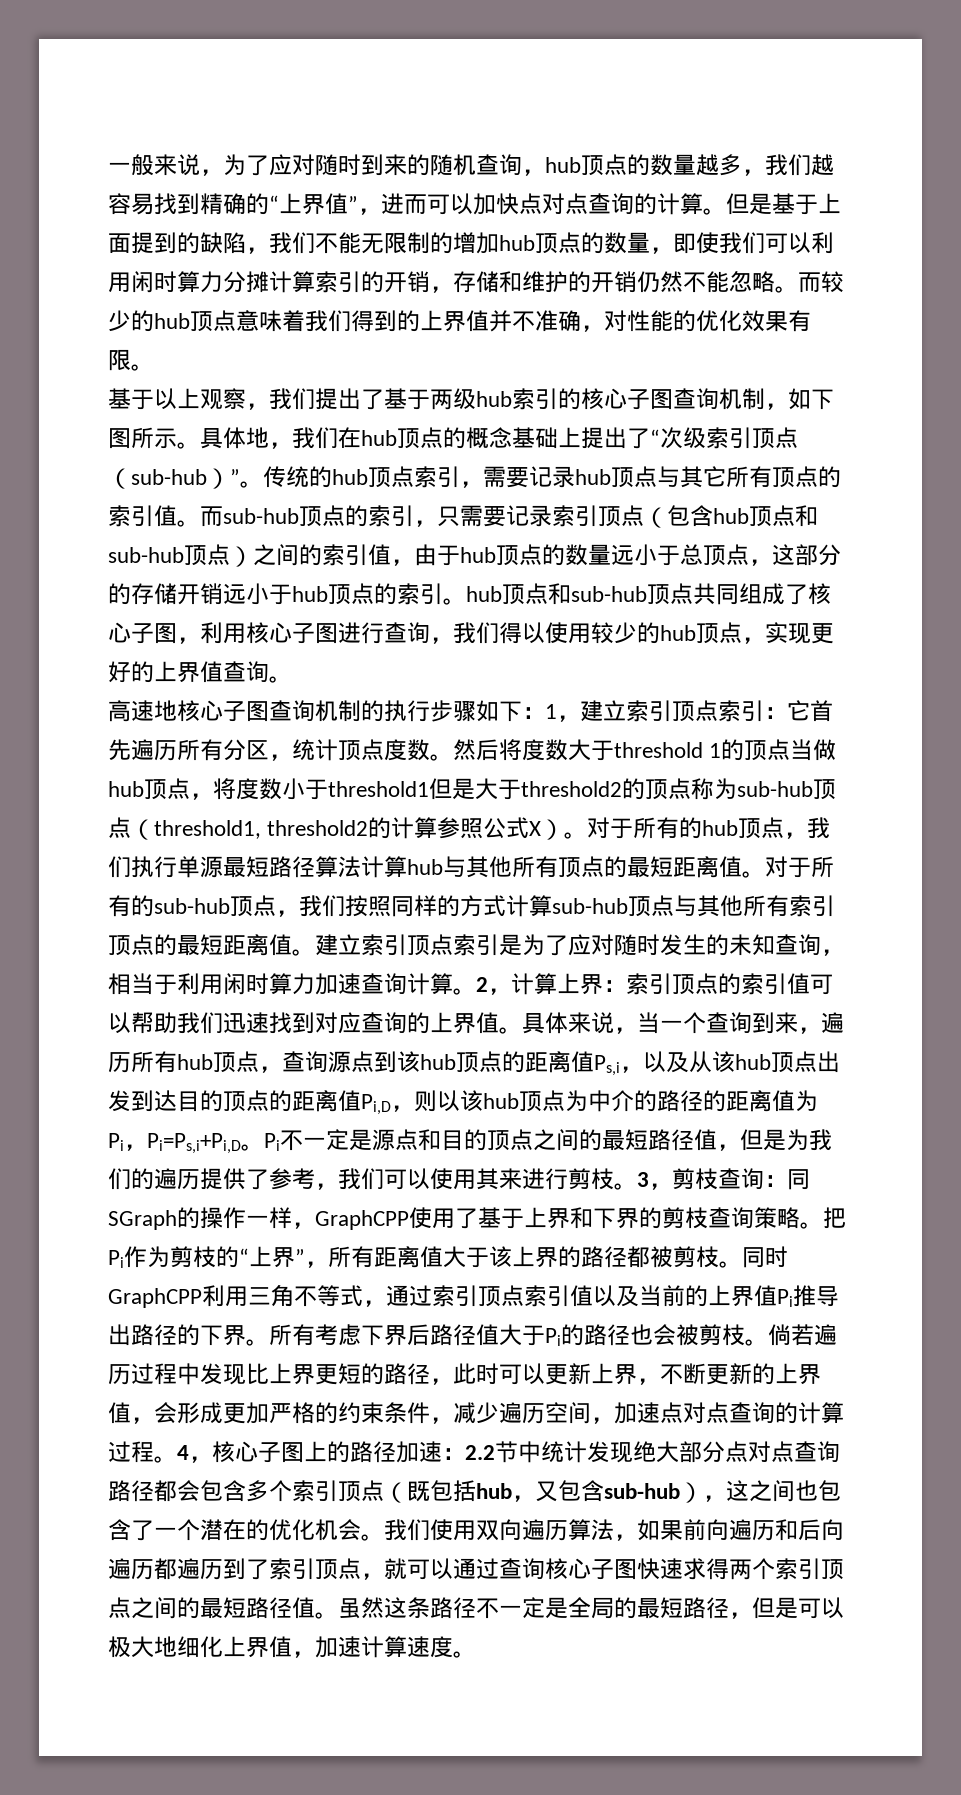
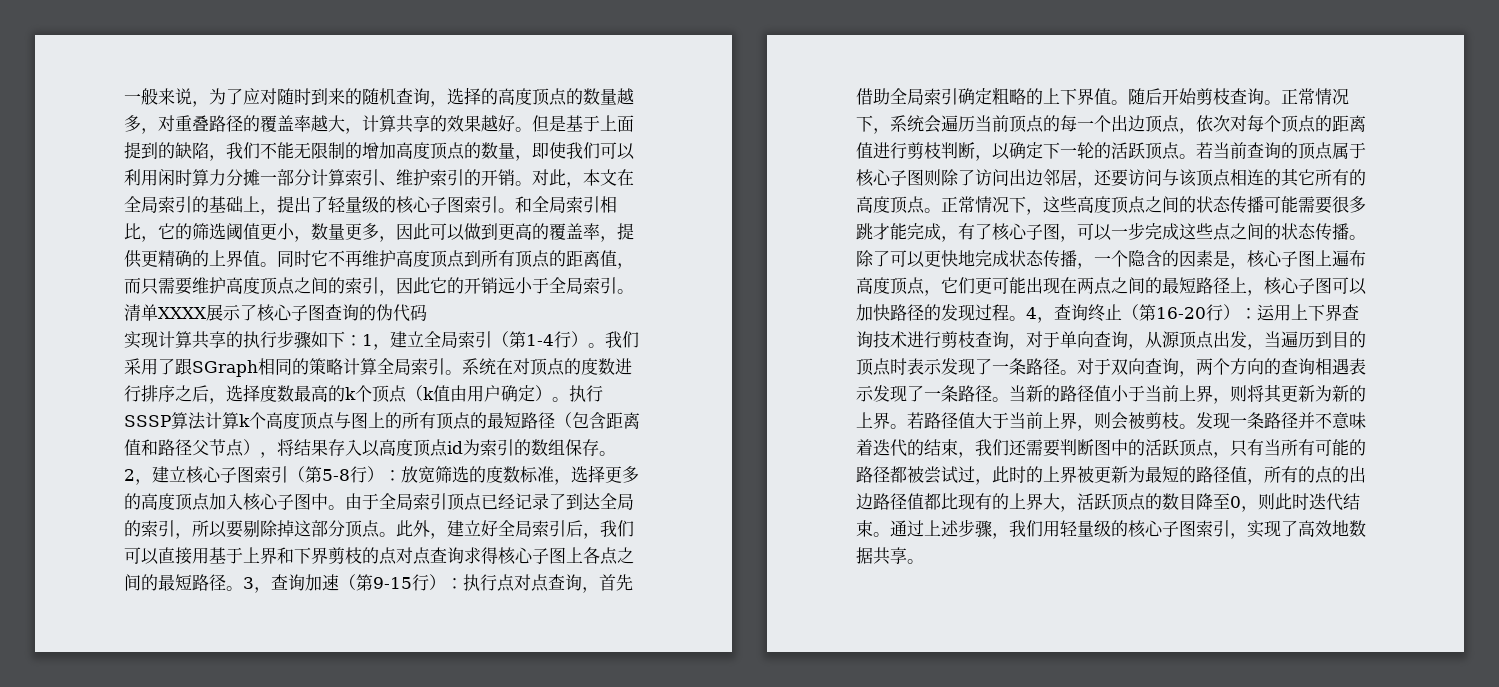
[545,157,581,173] hub -> [447,87,532,105] 选择的高度
[765,154,834,176] [108,193,703,215] 我们越容易找到精确的“上界值”，进而可以加快点对点查询的计算 -> [158,115,515,134] 对重叠路径的覆盖率越大，计算共享的效果越好
[499,235,535,251] hub -> [396,142,430,159] 高度
(269, 282) none -> [260,169,311,186] 一部分
[361,271,844,293] [108,310,811,332] [108,349,154,371] [108,388,834,410] [108,427,798,449] [108,466,841,489] [108,505,818,528] [108,544,841,567] [108,583,831,605] [108,622,834,644] [108,661,292,683] [108,700,361,722] 的开销，存储和维护的开销仍然不能忽略。而较少的hub顶点意味着我们得到的上界值并不准确，对性能的优化效果有限。 // 基于以上观察，我们提出了基于两级hub索引的核心子图查询机制，如下图所示。具体地，我们在hub顶点的概念基础上提出了“次级索引顶点（sub-hub）”。传统的hub顶点索引，需要记录hub顶点与其它所有顶点的索引值。而sub-hub顶点的索引，只需要记录索引顶点（包含hub顶点和sub-hub顶点）之间的索引值，由于hub顶点的数量远小于总顶点，这部分的存储开销远小于hub顶点的索引。hub顶点和sub-hub顶点共同组成了核心子图，利用核心子图进行查询，我们得以使用较少的hub顶点，实现更好的上界值查询。 // 高速地核心子图查询机制 -> [379,169,634,188] [124,196,617,215] [124,223,634,242] [124,250,634,269] [124,277,634,296] [124,304,427,322] [124,331,226,349] 、维护索引的开销。对此，本文在全局索引的基础上，提出了轻量级的核心子图索引。和全局索引相比，它的筛选阈值更小，数量更多，因此可以做到更高的覆盖率，提供更精确的上界值。同时它不再维护高度顶点到所有顶点的距离值，而只需要维护高度顶点之间的索引，因此它的开销远小于全局索引。清单XXXX展示了核心子图查询的伪代码 // 实现计算共享
[626,700,833,722] [108,739,837,761] [108,778,836,800] [108,817,831,840] [108,856,834,878] [108,895,835,917] [108,934,844,956] [108,973,833,995] [108,1012,844,1034] [108,1051,840,1076] [108,1090,818,1115] [108,1129,832,1154] [108,1168,810,1190] [108,1207,846,1230] [108,1246,788,1268] [108,1284,839,1308] [108,1324,837,1346] [108,1363,821,1385] [108,1402,844,1424] [108,1441,840,1463] [108,1480,841,1503] [108,1519,844,1541] [108,1558,844,1580] [108,1597,844,1619] [108,1636,453,1658] 索引顶点索引：它首先遍历所有分区，统计顶点度数。然后将度数大于threshold 1的顶点当做hub顶点，将度数小于threshold1但是大于threshold2的顶点称为sub-hub顶点（threshold1, threshold2的计算参照公式X）。对于所有的hub顶点，我们执行单源最短路径算法计算hub与其他所有顶点的最短距离值。对于所有的sub-hub顶点，我们按照同样的方式计算sub-hub顶点与其他所有索引顶点的最短距离值。建立索引顶点索引是为了应对随时发生的未知查询，相当于利用闲时算力加速查询计算。2，计算上界：索引顶点的索引值可以帮助我们迅速找到对应查询的上界值。具体来说，当一个查询到来，遍历所有hub顶点，查询源点到该hub顶点的距离值Ps,i，以及从该hub顶点出发到达目的顶点的距离值Pi,D，则以该hub顶点为中介的路径的距离值为Pi，Pi=Ps,i+Pi,D。Pi不一定是源点和目的顶点之间的最短路径值，但是为我们的遍历提供了参考，我们可以使用其来进行剪枝。3，剪枝查询：同SGraph的操作一样，GraphCPP使用了基于上界和下界的剪枝查询策略。把Pi作为剪枝的“上界”，所有距离值大于该上界的路径都被剪枝。同时GraphCPP利用三角不等式，通过索引顶点索引值以及当前的上界值Pi推导出路径的下界。所有考虑下界后路径值大于Pi的路径也会被剪枝。倘若遍历过程中发现比上界更短的路径，此时可以更新上界，不断更新的上界值，会形成更加严格的约束条件，减少遍历空间，加速点对点查询的计算过程。4，核心子图上的路径加速：2.2节中统计发现绝大部分点对点查询路径都会包含多个索引顶点（既包括hub，又包含sub-hub），这之间也包含了一个潜在的优化机会。我们使用双向遍历算法，如果前向遍历和后向遍历都遍历到了索引顶点，就可以通过查询核心子图快速求得两个索引顶点之间的最短路径值。虽然这条路径不一定是全局的最短路径，但是可以极大地细化上界值，加速计算速度 -> [424,331,639,348] [124,358,632,377] [124,384,603,404] [124,412,640,430] [124,439,616,458] [124,465,639,485] [124,493,634,511] [124,520,634,539] [124,547,634,565] [124,574,633,593] [856,87,1349,105] [856,115,1366,134] [856,142,1366,161] [856,168,1366,188] [856,196,1366,215] [856,222,1366,242] [856,250,1366,269] [856,277,1367,296] [856,304,1359,323] [856,331,1366,350] [856,358,1366,377] [856,384,1366,404] [856,412,1366,431] [856,439,1366,458] [856,466,1366,485] [856,493,1360,512] [856,519,1366,539] [856,547,907,565] 全局索引（第1-4行）。我们采用了跟SGraph相同的策略计算全局索引。系统在对顶点的度数进行排序之后，选择度数最高的k个顶点（k值由用户确定）。执行SSSP算法计算k个高度顶点与图上的所有顶点的最短路径（包含距离值和路径父节点），将结果存入以高度顶点id为索引的数组保存。2，建立核心子图索引（第5-8行）：放宽筛选的度数标准，选择更多的高度顶点加入核心子图中。由于全局索引顶点已经记录了到达全局的索引，所以要剔除掉这部分顶点。此外，建立好全局索引后，我们可以直接用基于上界和下界剪枝的点对点查询求得核心子图上各点之间的最短路径。3，查询加速（第9-15行）：执行点对点查询，首先借助全局索引确定粗略的上下界值。随后开始剪枝查询。正常情况下，系统会遍历当前顶点的每一个出边顶点，依次对每个顶点的距离值进行剪枝判断，以确定下一轮的活跃顶点。若当前查询的顶点属于核心子图则除了访问出边邻居，还要访问与该顶点相连的其它所有的高度顶点。正常情况下，这些高度顶点之间的状态传播可能需要很多跳才能完成，有了核心子图，可以一步完成这些点之间的状态传播。除了可以更快地完成状态传播，一个隐含的因素是，核心子图上遍布高度顶点，它们更可能出现在两点之间的最短路径上，核心子图可以加快路径的发现过程。4，查询终止（第16-20行）：运用上下界查询技术进行剪枝查询，对于单向查询，从源顶点出发，当遍历到目的顶点时表示发现了一条路径。对于双向查询，两个方向的查询相遇表示发现了一条路径。当新的路径值小于当前上界，则将其更新为新的上界。若路径值大于当前上界，则会被剪枝。发现一条路径并不意味着迭代的结束，我们还需要判断图中的活跃顶点，只有当所有可能的路径都被尝试过，此时的上界被更新为最短的路径值，所有的点的出边路径值都比现有的上界大，活跃顶点的数目降至0，则此时迭代结束。通过上述步骤，我们用轻量级的核心子图索引，实现了高效地数据共享

